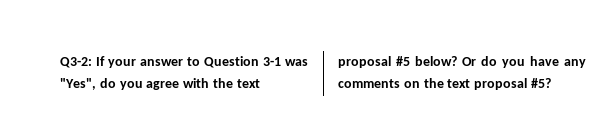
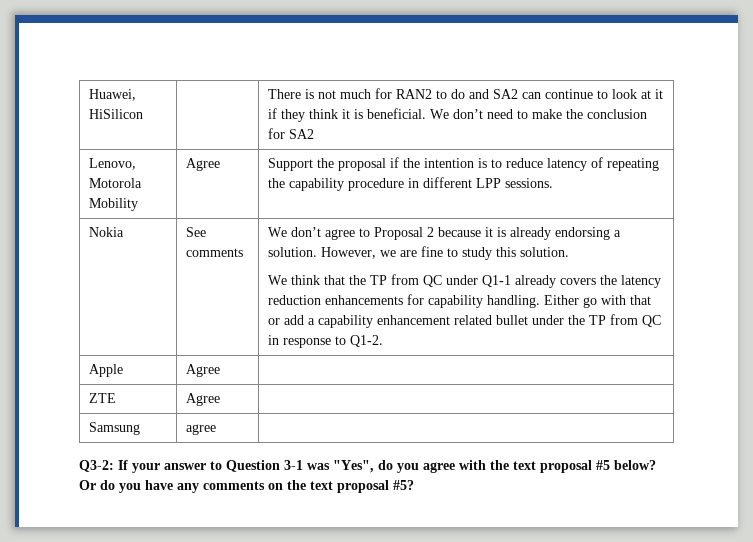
(60, 62) none -> [88,89,136,101] [88,109,143,119] [267,88,663,99] [267,108,647,122] [267,128,314,139] [88,158,136,170] [88,178,142,188] [88,198,138,211] [185,158,220,171] [267,157,659,171] [267,177,553,191] [88,227,124,237] [185,227,206,237] [185,248,243,257] [267,227,621,240] [267,246,569,260] [267,274,661,288] [267,294,651,308] [267,314,661,328] [267,335,383,348] [88,364,123,377] [185,364,220,377] [88,393,116,403] [185,393,220,406] [88,422,140,435] [185,424,216,435] Huawei, HiSilicon | | There is not much for RAN2 to do and SA2 can continue to look at it if they think it is beneficial. We don’t need to make the conclusion for SA2 // Lenovo, Motorola Mobility | Agree | Support the proposal if the intention is to reduce latency of repeating the capability procedure in different LPP sessions. // Nokia | See comments | We don’t agree to Proposal 2 because it is already endorsing a solution. However, we are fine to study this solution. // We think that the TP from QC under Q1-1 already covers the latency reduction enhancements for capability handling. Either go with that or add a capability enhancement related bullet under the TP from QC in response to Q1-2. // Apple | Agree | // ZTE | Agree | // Samsung | agree | //

